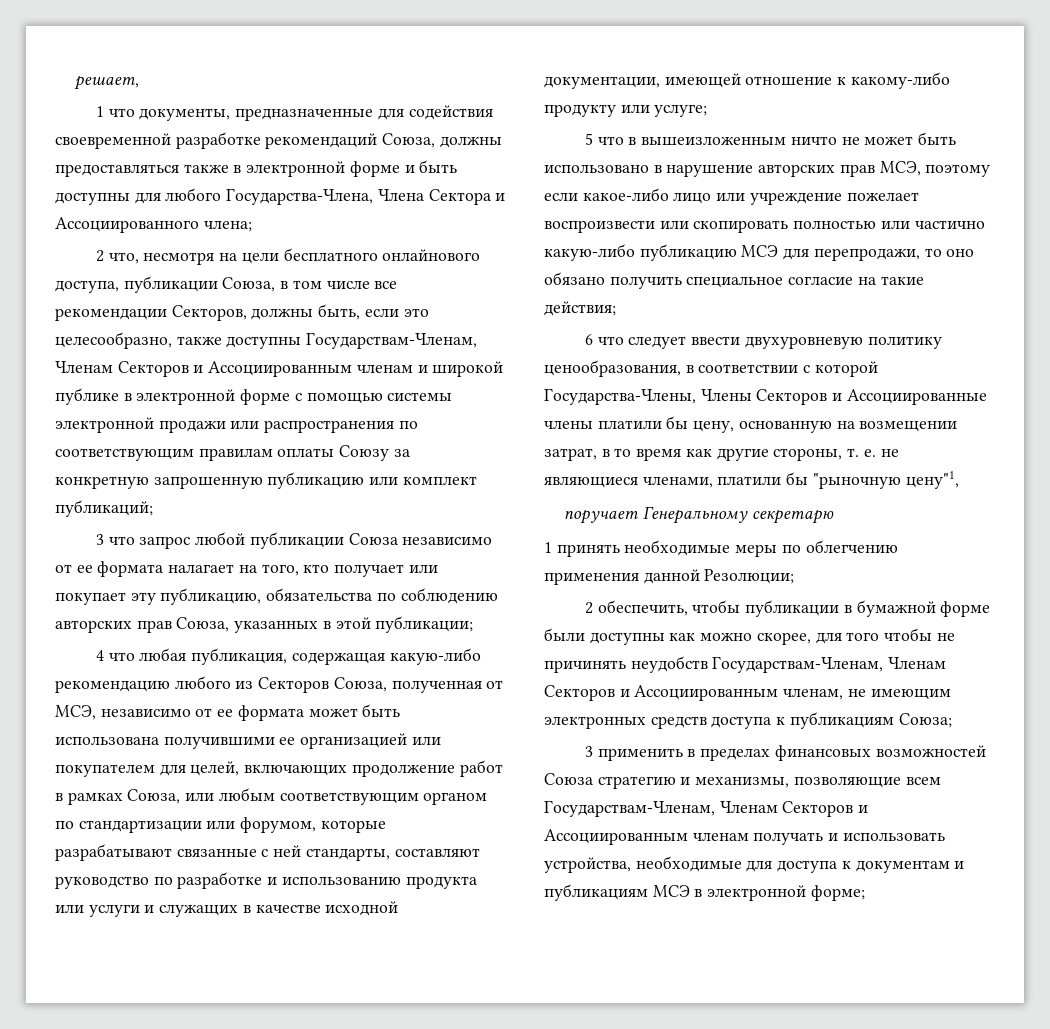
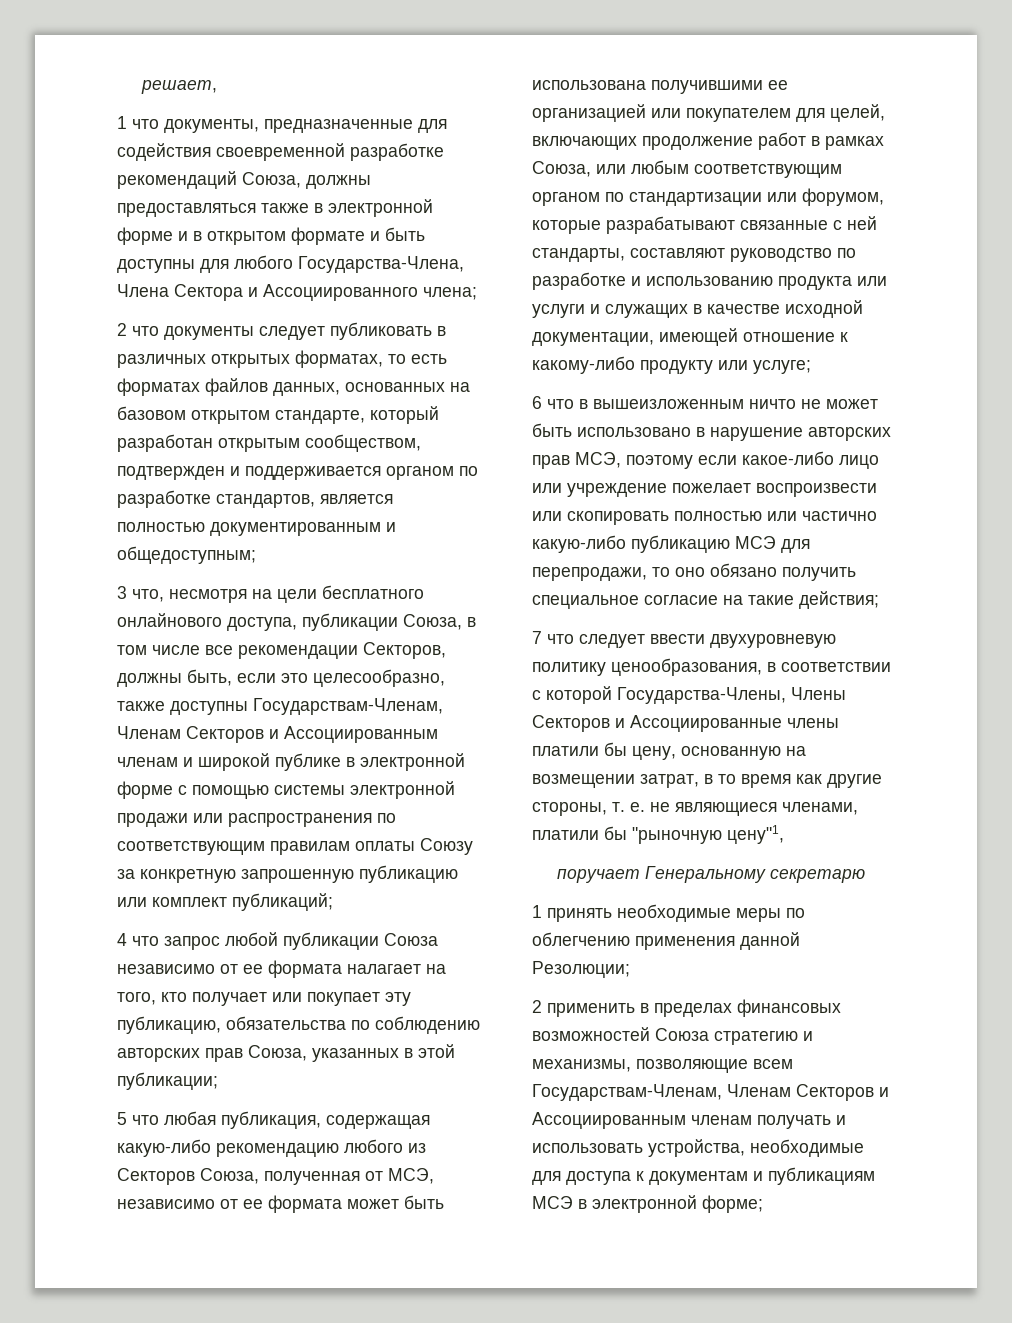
(415, 169) none -> [193,227,380,245] в открытом формате и
(104, 256) none -> [132,322,446,340] [117,350,447,368] [117,378,470,396] [117,406,439,424] [117,434,421,452] [117,466,478,480] [117,490,393,508] [117,522,396,536] [117,546,256,564] [117,586,127,599] что документы следует публиковать в различных открытых форматах, то есть форматах файлов данных, основанных на базовом открытом стандарте, который разработан открытым сообществом, подтвержден и поддерживается органом по разработке стандартов, является полностью документированным и общедоступным; // 3
[95,534,104,545] 3 -> [117,933,127,946] 4
[95,650,104,661] 4 -> [117,1112,127,1125] 5
[584,133,593,145] 5 -> [532,396,542,409] 6
[584,334,593,345] 6 -> [532,631,542,644] 7
[597,600,991,617] [544,628,955,645] [544,656,947,673] [544,685,951,701] [544,712,952,729] [584,746,593,757] обеспечить, чтобы публикации в бумажной форме были доступны как можно скорее, для того чтобы не причинять неудобств Государствам-Членам, Членам Секторов и Ассоциированным членам, не имеющим электронных средств доступа к публикациям Союза; // 3 -> (542, 1006) none

